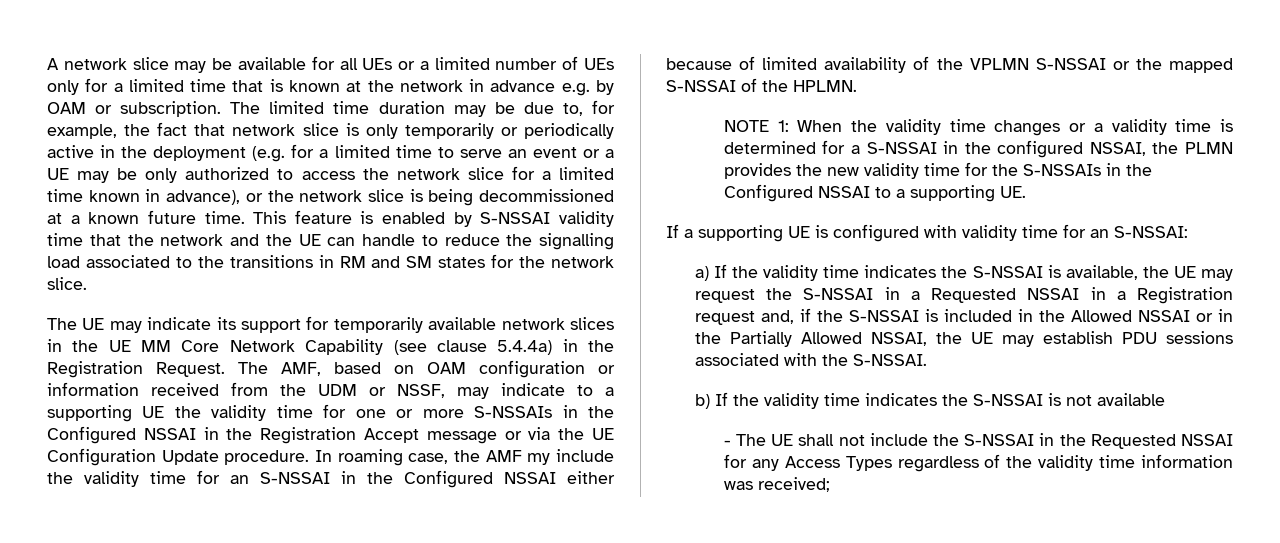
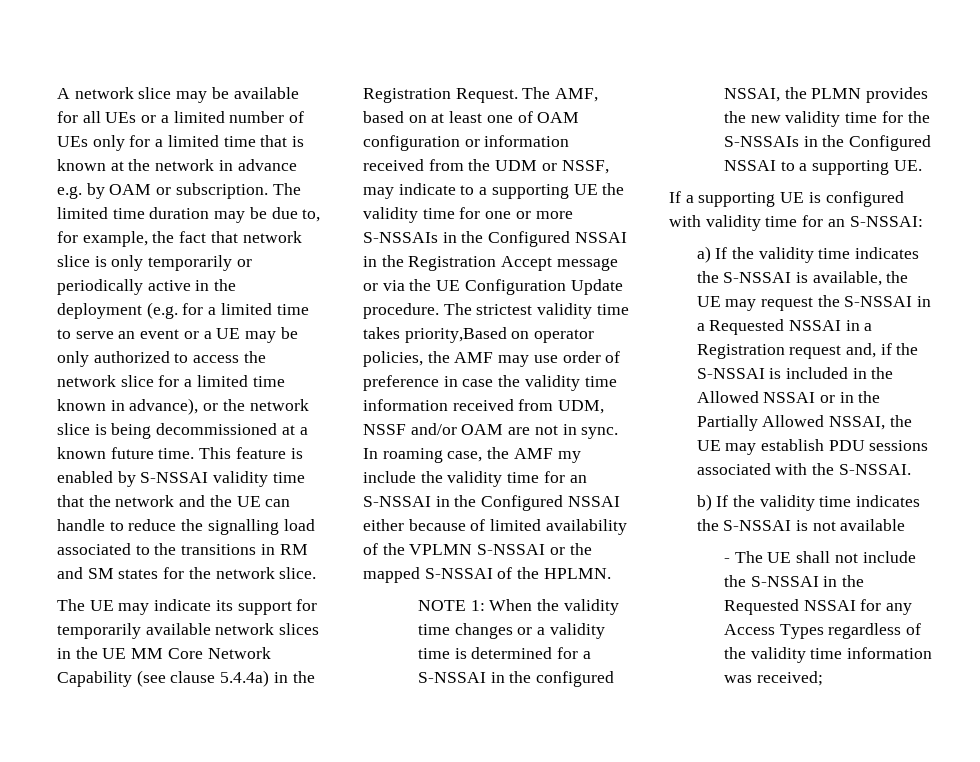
(414, 369) none -> [431,111,533,123] at least one of
(310, 457) none -> [443,303,629,319] [363,327,595,343] [363,351,621,367] [363,375,617,391] [363,399,605,414] [363,423,619,439] The strictest validity time takes priority,Based on operator policies, the AMF may use order of preference in case the validity time information received from UDM, NSSF and/or OAM are not in sync.

